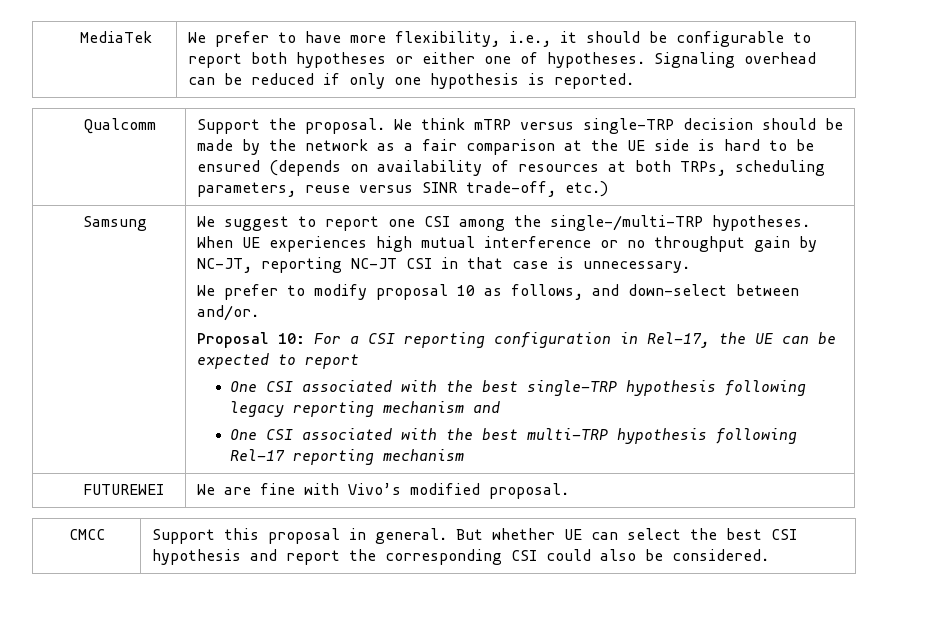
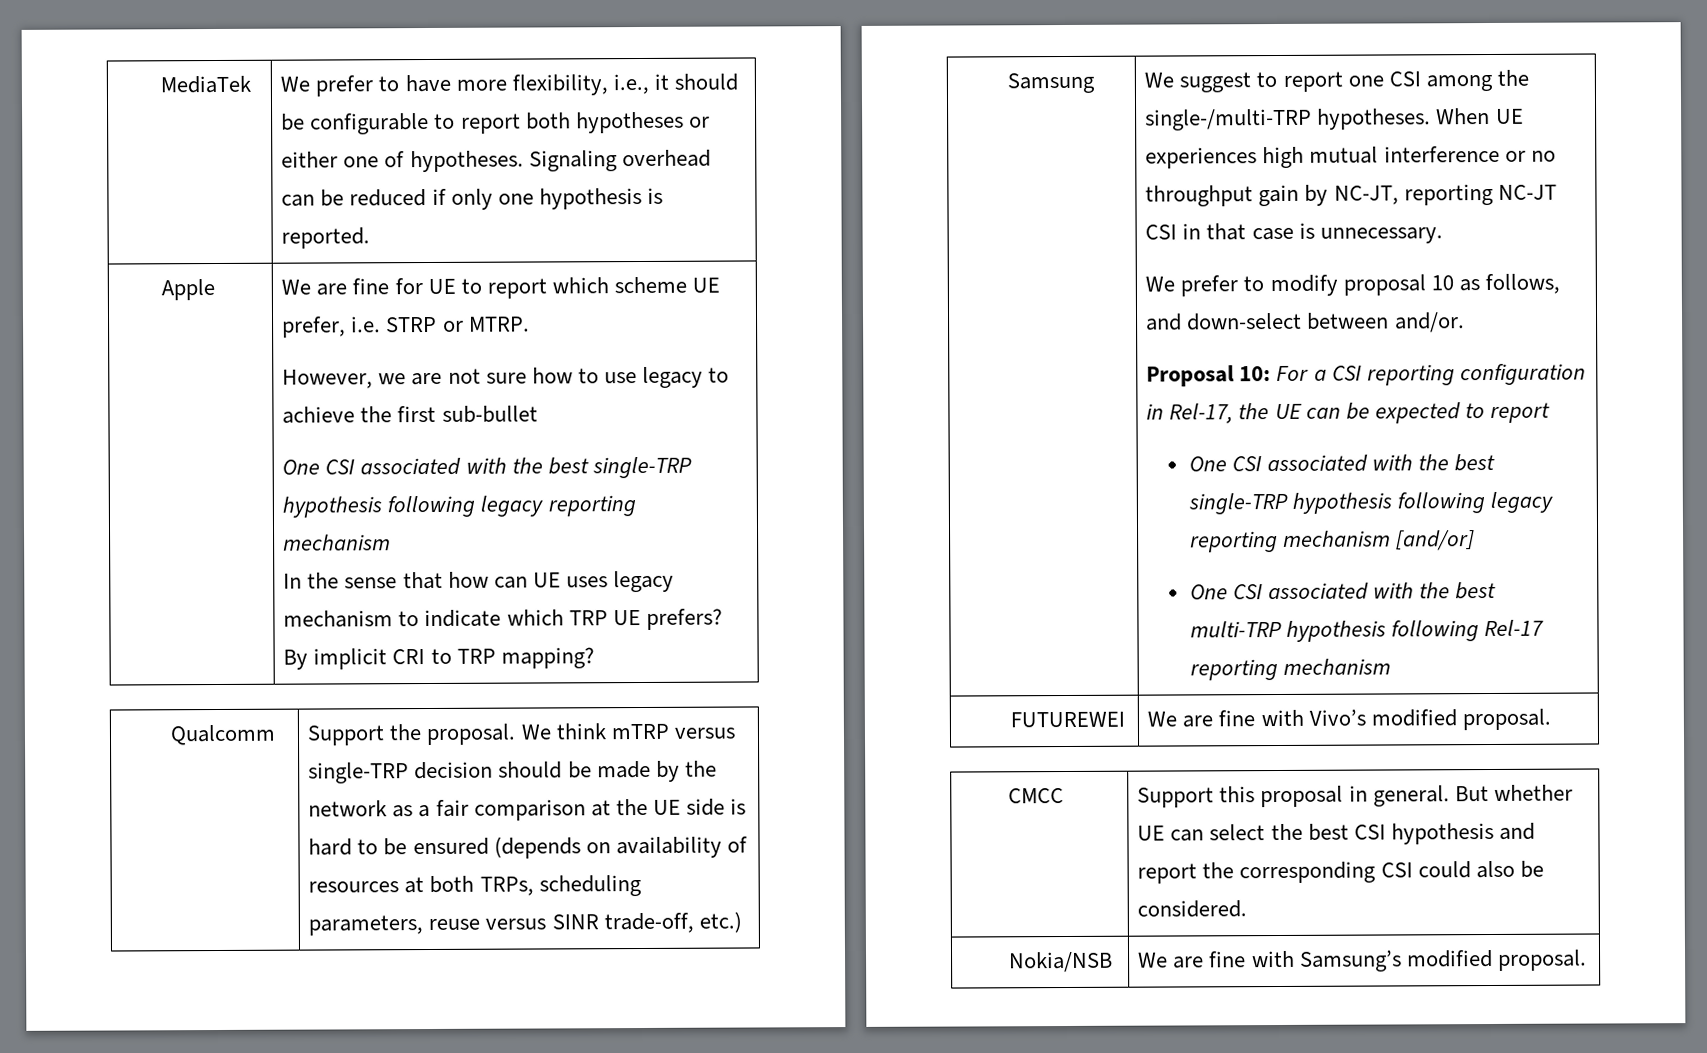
(634, 81) none -> [160,279,215,301] [281,276,721,299] [282,316,530,338] [282,366,730,389] [282,405,538,424] [282,456,692,479] [282,495,636,518] [283,534,392,551] [283,570,674,593] [283,608,723,630] [283,647,595,670] // Apple | We are fine for UE to report which scheme UE prefer, i.e. STRP or MTRP. // However, we are not sure how to use legacy to achieve the first sub-bullet // One CSI associated with the best single-TRP hypothesis following legacy reporting mechanism // In the sense that how can UE uses legacy mechanism to indicate which TRP UE prefers? By implicit CRI to TRP mapping?
[473,401,501,413] and -> [1395,530,1475,551] [and/or]
(769, 555) none -> [1008,951,1113,973] [1138,949,1587,972] // Nokia/NSB | We are fine with Samsung’s modified proposal.

